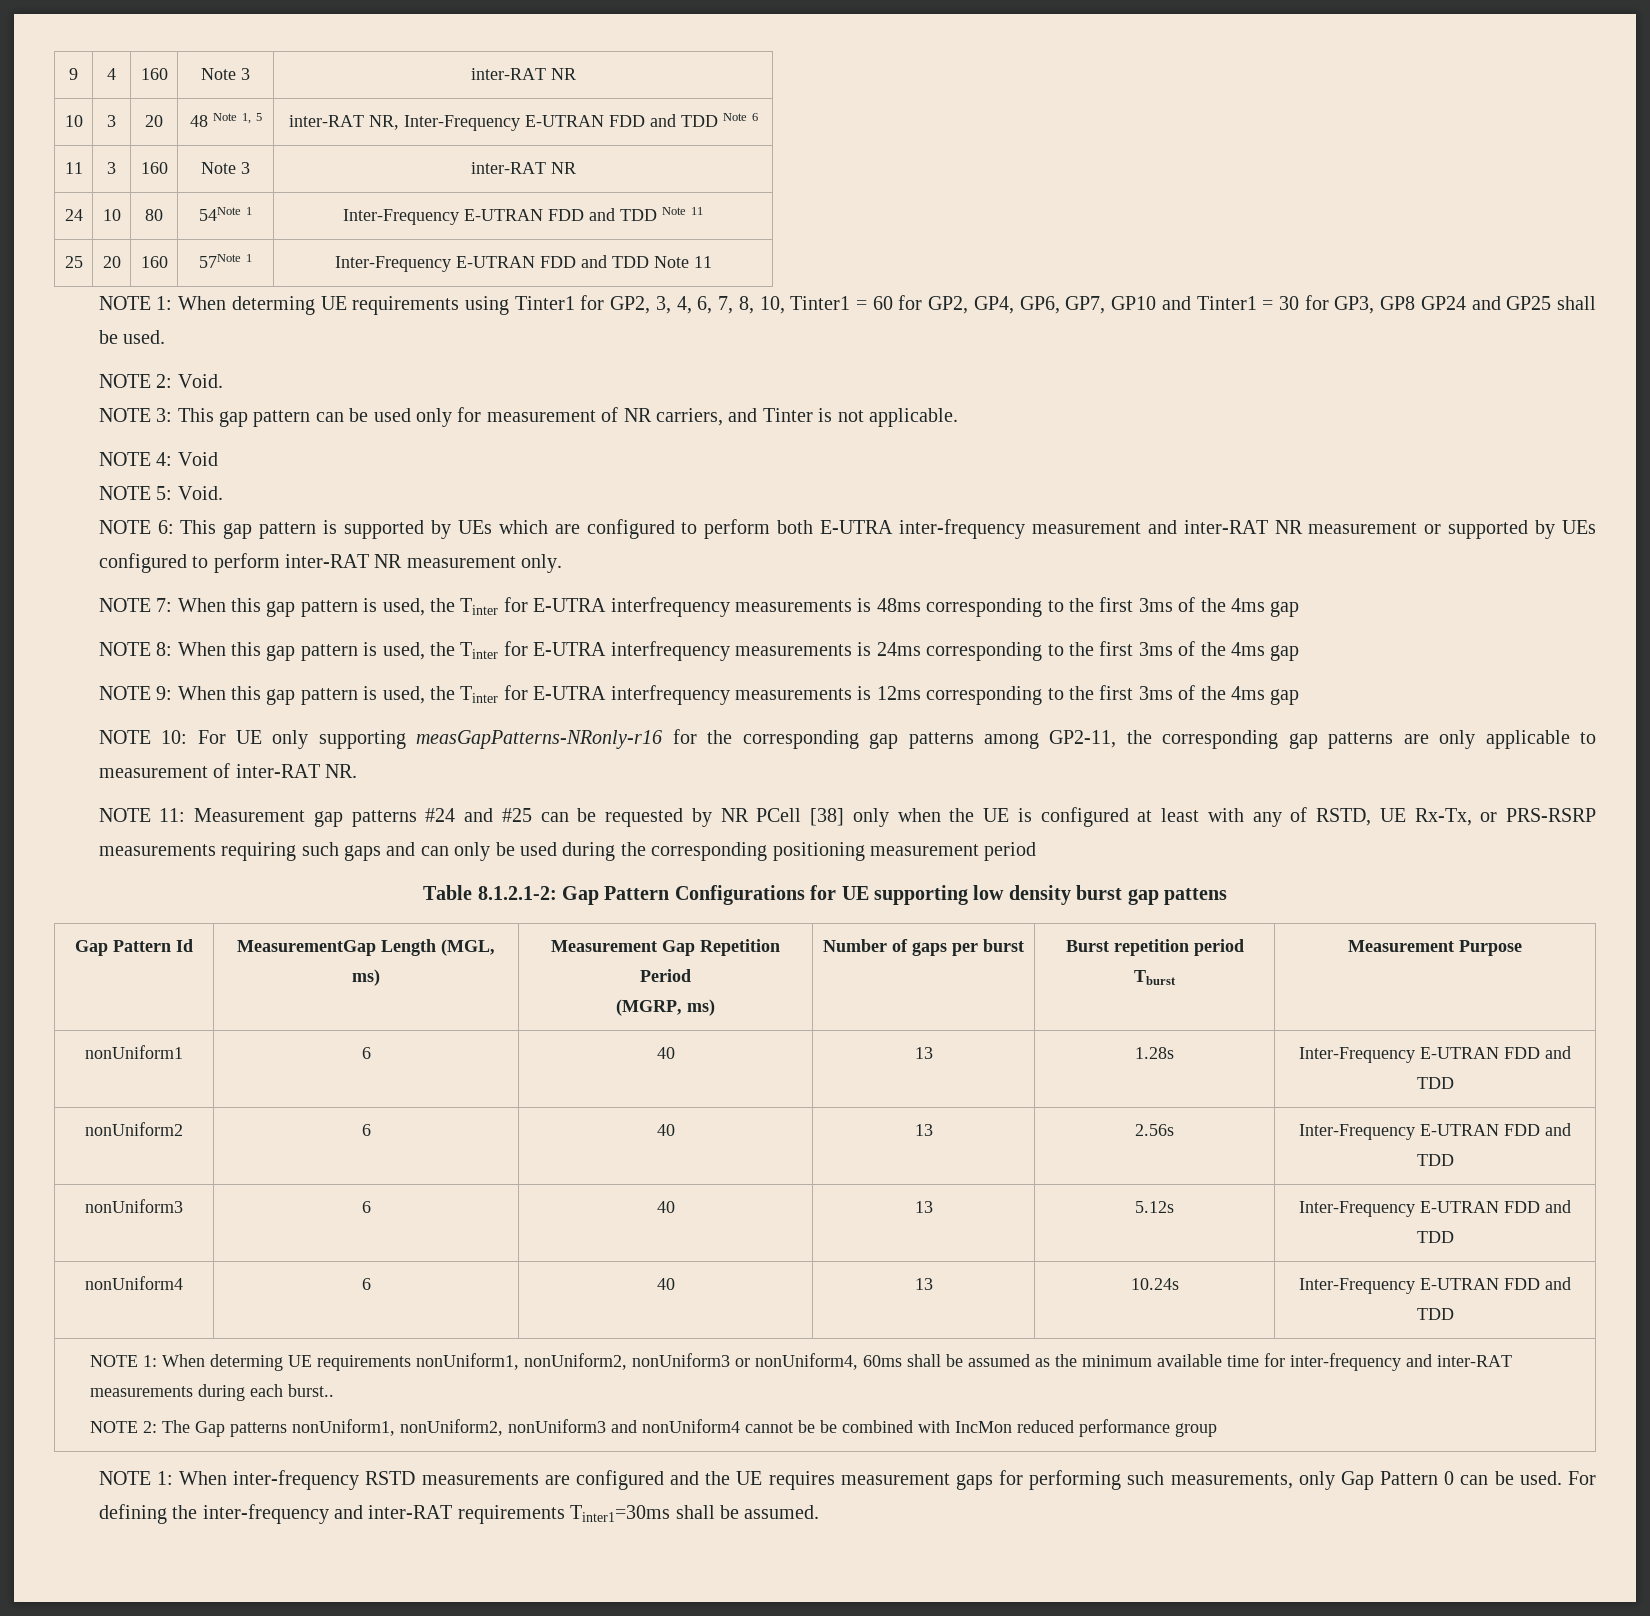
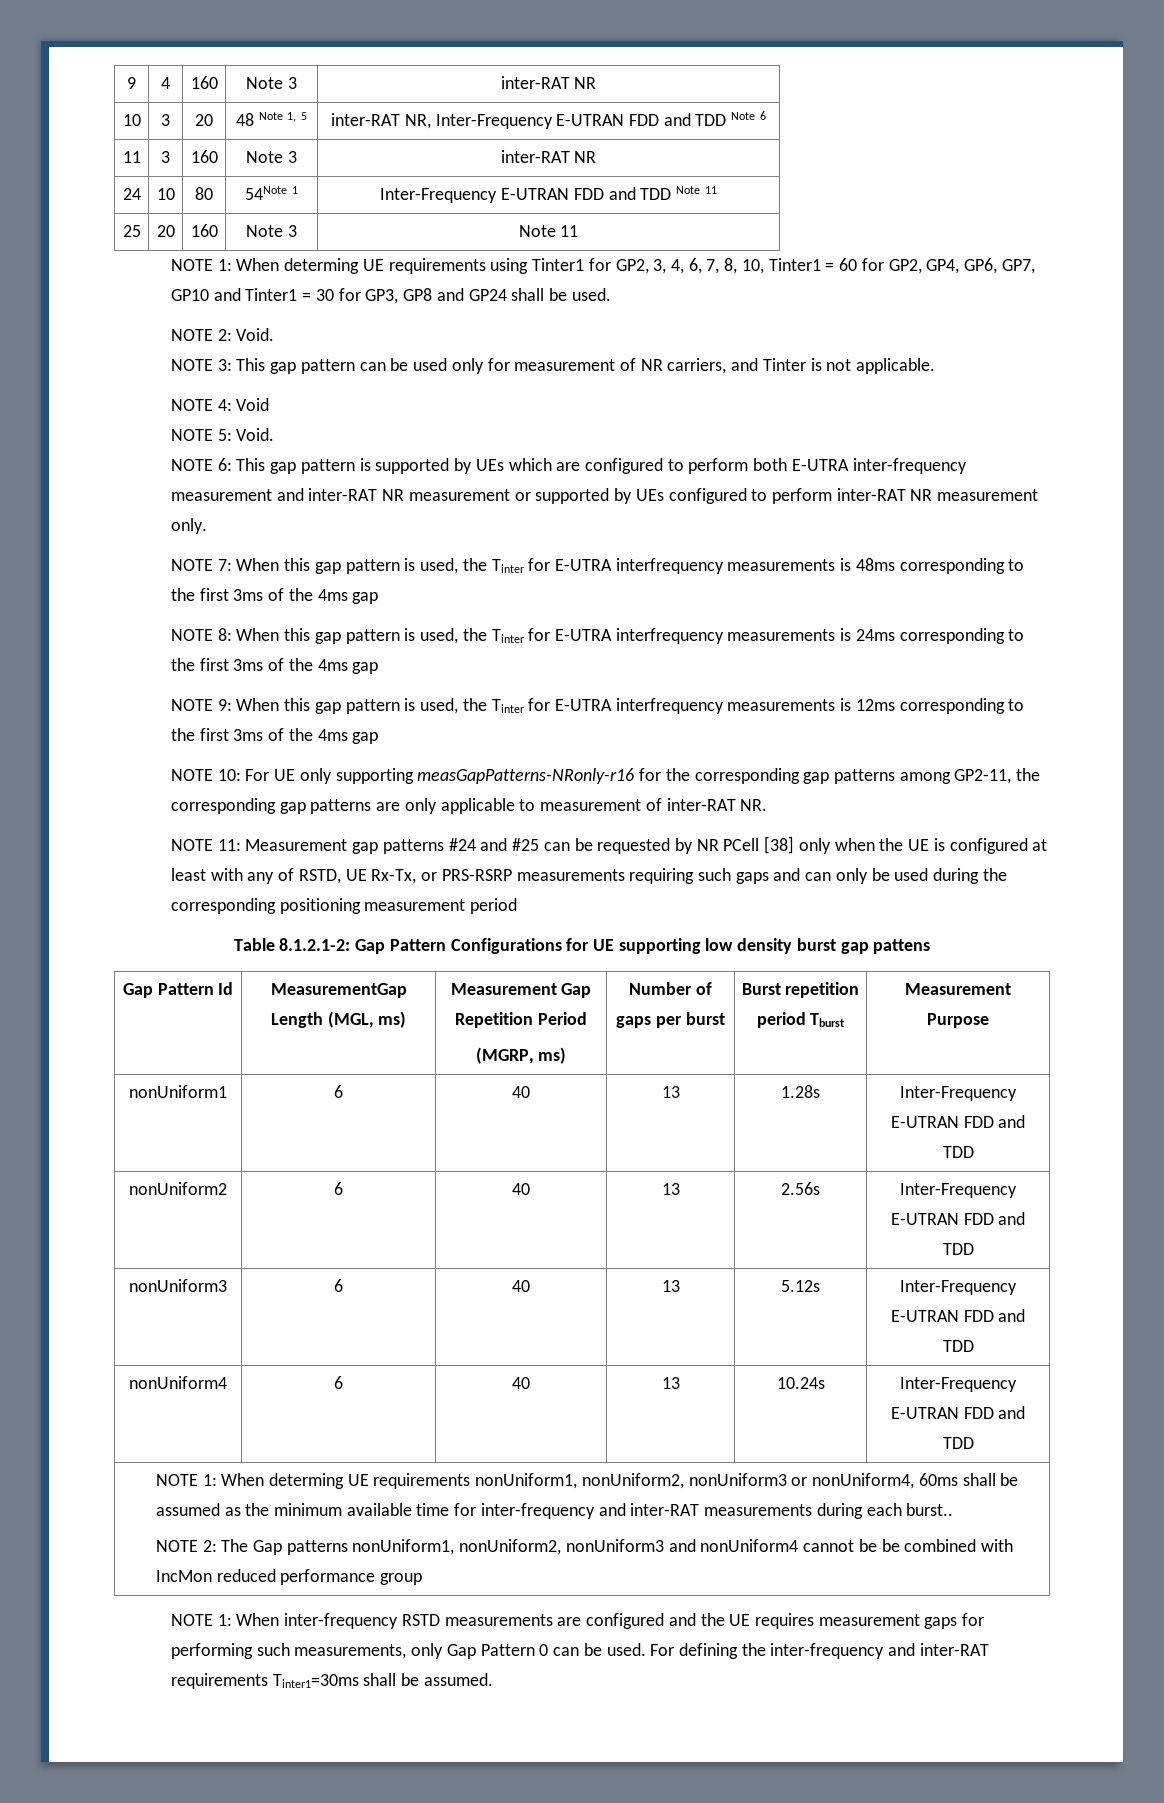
[199,254,252,268] [334,255,649,272] 57Note 1 | Inter-Frequency E-UTRAN FDD and TDD -> [246,225,297,237] Note 3 |
[1420,296,1552,310] GP24 and GP25 -> [436,288,507,301] and GP24

